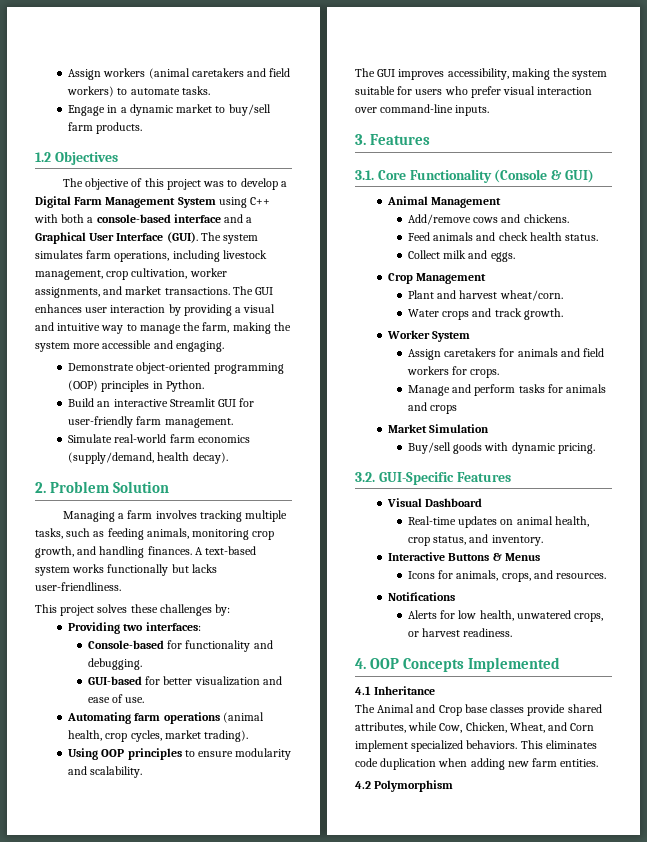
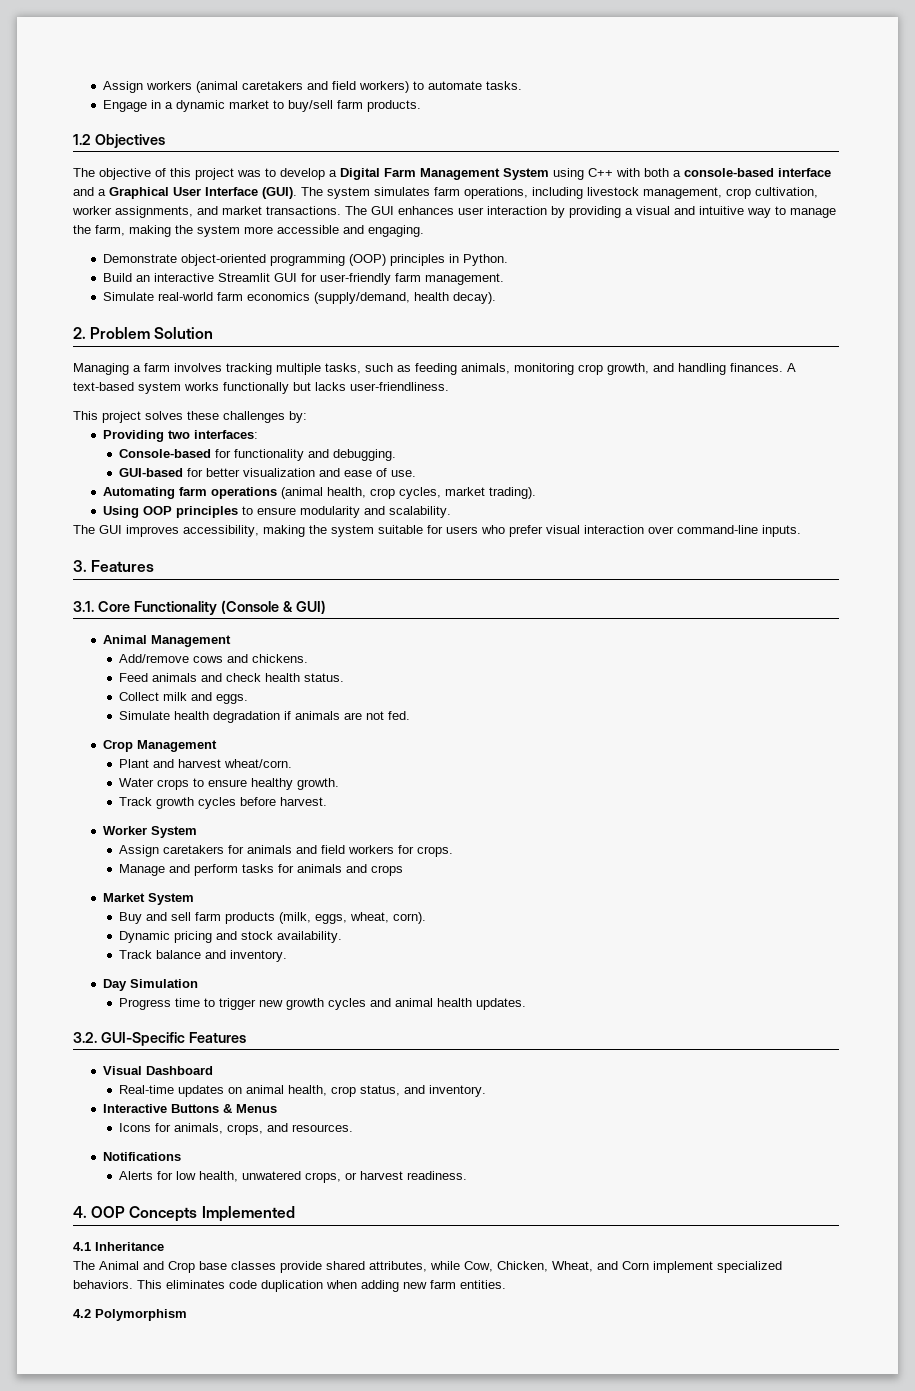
(515, 257) none -> [118,711,410,723] // Simulate health degradation if animals are not fed.
[472,308,563,320] and track growth. -> [192,778,339,790] [118,797,327,809] to ensure healthy growth. // Track growth cycles before harvest.
[429,424,490,433] [407,442,595,454] Simulation // Buy/sell goods with dynamic pricing. -> [147,893,194,905] [118,912,426,924] [118,931,342,943] [118,950,287,962] [102,979,198,991] [118,998,526,1010] System // Buy and sell farm products (milk, eggs, wheat, corn). // Dynamic pricing and stock availability. // Track balance and inventory. // Day Simulation // Progress time to trigger new growth cycles and animal health updates.

